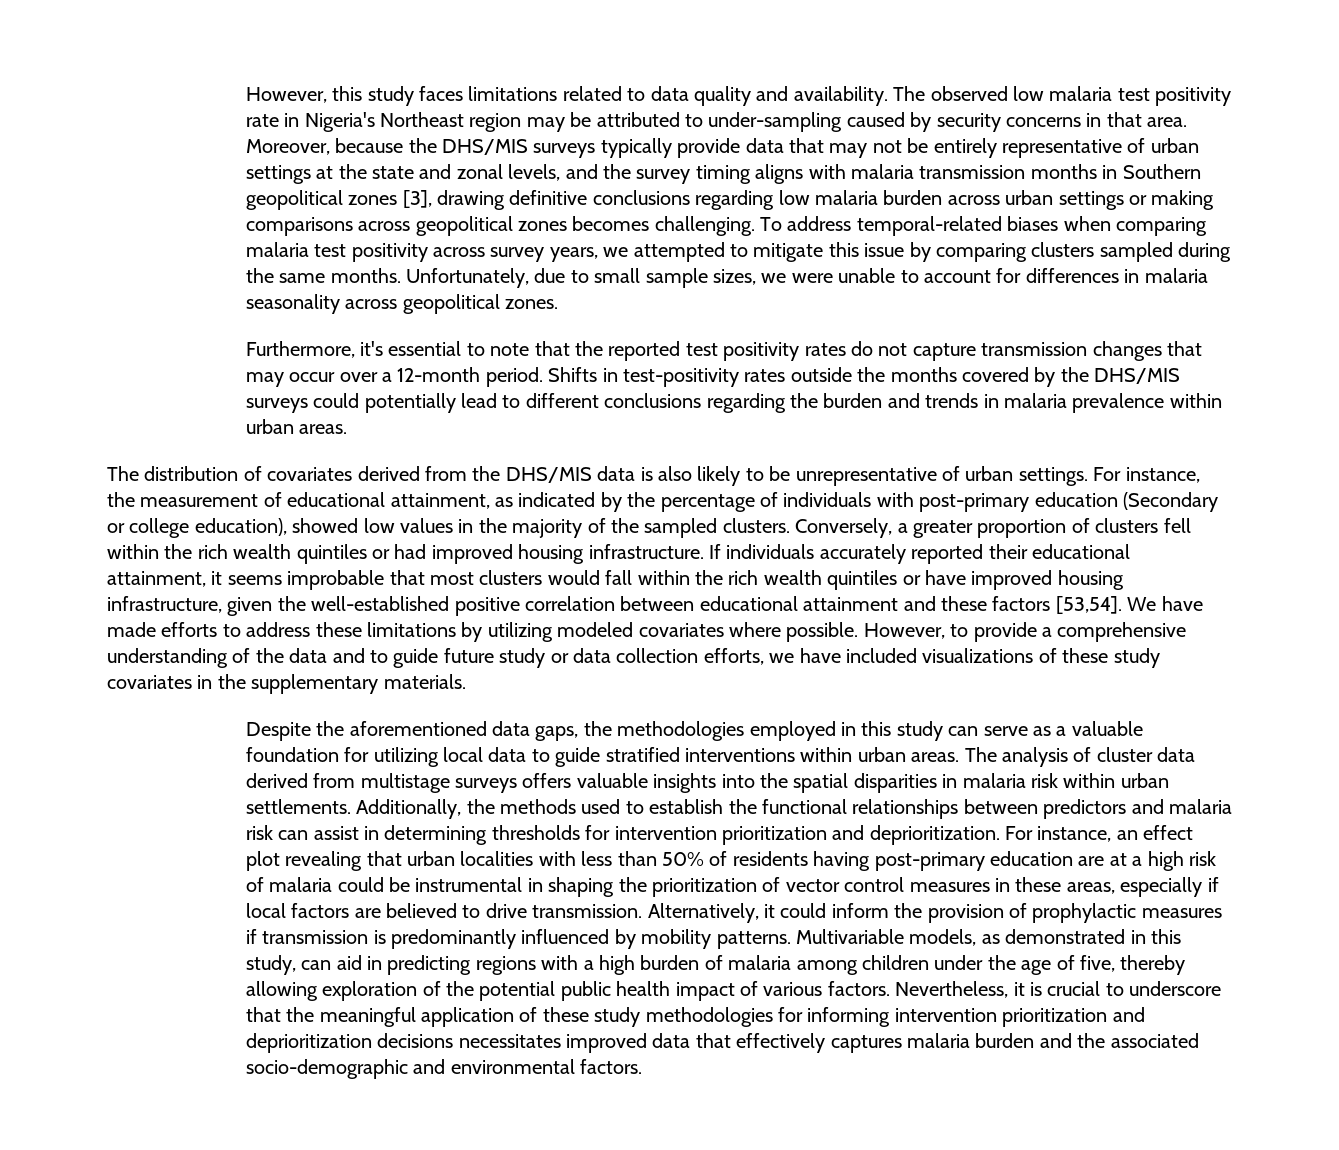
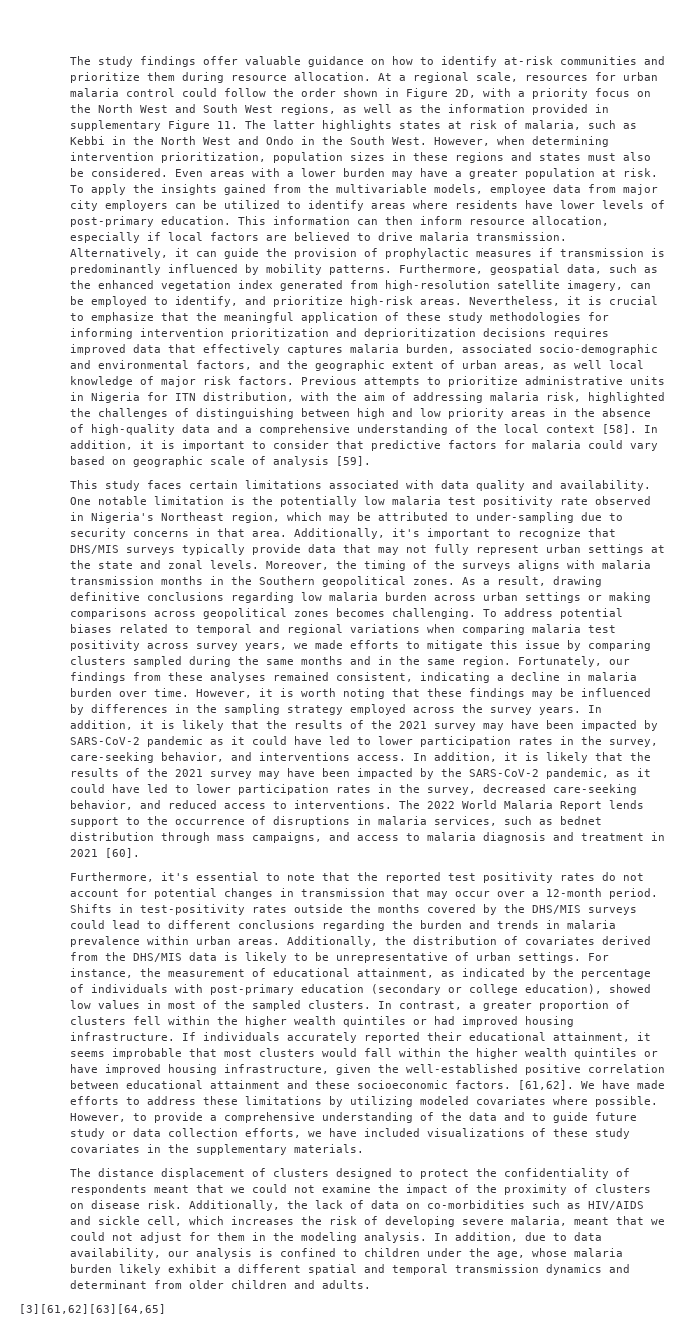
[245,86,1008,106] However, this study faces limitations related to data quality and availability. The observed -> [70,56,666,67] [70,72,659,83] [70,88,652,99] [70,104,610,115] [70,120,638,131] [70,136,610,147] [70,152,652,163] [70,168,659,179] [70,184,659,195] [70,200,666,211] [70,216,610,227] [70,232,568,243] [70,248,666,259] [70,264,659,275] [70,280,652,291] [70,296,659,307] [70,312,610,323] [70,328,610,339] [70,344,659,355] [70,360,645,371] [70,376,666,387] [70,392,666,403] [70,408,652,419] [70,424,659,435] [70,440,659,451] [70,456,372,467] [70,480,652,491] [70,496,358,507] The study findings offer valuable guidance on how to identify at-risk communities and prioritize them during resource allocation. At a regional scale, resources for urban malaria control could follow the order shown in Figure 2D, with a priority focus on the North West and South West regions, as well as the information provided in supplementary Figure 11. The latter highlights states at risk of malaria, such as Kebbi in the North West and Ondo in the South West. However, when determining intervention prioritization, population sizes in these regions and states must also be considered. Even areas with a lower burden may have a greater population at risk. To apply the insights gained from the multivariable models, employee data from major city employers can be utilized to identify areas where residents have lower levels of post-primary education. This information can then inform resource allocation, especially if local factors are believed to drive malaria transmission. Alternatively, it can guide the provision of prophylactic measures if transmission is predominantly influenced by mobility patterns. Furthermore, geospatial data, such as the enhanced vegetation index generated from high-resolution satellite imagery, can be employed to identify, and prioritize high-risk areas. Nevertheless, it is crucial to emphasize that the meaningful application of these study methodologies for informing intervention prioritization and deprioritization decisions requires improved data that effectively captures malaria burden, associated socio-demographic and environmental factors, and the geographic extent of urban areas, as well local knowledge of major risk factors. Previous attempts to prioritize administrative units in Nigeria for ITN distribution, with the aim of addressing malaria risk, highlighted the challenges of distinguishing between high and low priority areas in the absence of high-quality data and a comprehensive understanding of the local context [58]. In addition, it is important to consider that predictive factors for malaria could vary based on geographic scale of analysis [59]. // This study faces certain limitations associated with data quality and availability. One notable limitation is the potentially
(279, 120) none -> [595,496,652,505] observed
[469,113,522,132] region -> [231,512,323,523] region, which
[846,112,932,132] caused by -> [581,512,624,521] due to
[245,138,437,155] Moreover, because the -> [294,528,617,539] Additionally, it's important to recognize that
[907,138,1146,158] be entirely representative of -> [434,544,540,555] fully represent
[508,164,751,184] levels, and the survey timing -> [210,560,512,571] levels. Moreover, the timing of the surveys
(1118, 172) none -> [231,576,253,585] the
[348,190,432,208] zones [3], -> [413,576,547,586] zones. As a result,
[856,216,1059,236] temporal-related biases -> [560,608,624,619] [70,624,421,635] potential biases related to temporal and regional variations
[633,242,725,262] attempted -> [315,640,400,649] made efforts
[330,268,1208,288] [245,294,558,314] months. Unfortunately, due to small sample sizes, we were unable to account for differences in malaria seasonality across geopolitical zones. -> [301,656,631,667] [70,672,638,683] [70,688,652,699] [70,704,603,715] [70,720,659,731] [70,736,659,747] [70,752,652,763] [70,768,652,779] [70,784,638,795] [70,800,645,811] [70,816,603,827] [70,832,666,843] [70,848,141,858] months and in the same region. Fortunately, our findings from these analyses remained consistent, indicating a decline in malaria burden over time. However, it is worth noting that these findings may be influenced by differences in the sampling strategy employed across the survey years. In addition, it is likely that the results of the 2021 survey may have been impacted by SARS-CoV-2 pandemic as it could have led to lower participation rates in the survey, care-seeking behavior, and interventions access. In addition, it is likely that the results of the 2021 survey may have been impacted by the SARS-CoV-2 pandemic, as it could have led to lower participation rates in the survey, decreased care-seeking behavior, and reduced access to interventions. The 2022 World Malaria Report lends support to the occurrence of disruptions in malaria services, such as bednet distribution through mass campaigns, and access to malaria diagnosis and treatment in 2021 [60].
[912,341,1162,361] capture transmission changes -> [70,888,386,899] account for potential changes in transmission
[364,393,456,413] potentially -> (106, 924) none
[107,466,139,481] // The -> [287,936,407,947] Additionally, the
[657,466,692,481] also -> (239, 956) none
[1122,492,1218,512] (Secondary -> [371,984,442,995] (secondary
[478,518,583,538] the majority -> [168,1001,197,1009] most
[795,518,893,538] Conversely, -> [378,1001,463,1010] In contrast,
[197,544,228,559] rich -> [245,1016,288,1027] higher
[728,570,759,585] rich -> [476,1048,519,1059] higher
[992,596,1122,614] factors [53,54]. -> [357,1080,575,1090] socioeconomic factors. [61,62].
[245,721,1143,741] [245,747,1196,767] [245,773,1169,793] [245,799,1232,819] [245,825,1194,845] [245,851,1216,871] [245,877,1219,897] [245,903,1222,923] [245,929,1181,949] [245,955,1186,975] [245,981,1222,1001] [245,1007,1145,1027] [245,1033,1199,1053] [245,1059,642,1079] Despite the aforementioned data gaps, the methodologies employed in this study can serve as a valuable foundation for utilizing local data to guide stratified interventions within urban areas. The analysis of cluster data derived from multistage surveys offers valuable insights into the spatial disparities in malaria risk within urban settlements. Additionally, the methods used to establish the functional relationships between predictors and malaria risk can assist in determining thresholds for intervention prioritization and deprioritization. For instance, an effect plot revealing that urban localities with less than 50% of residents having post-primary education are at a high risk of malaria could be instrumental in shaping the prioritization of vector control measures in these areas, especially if local factors are believed to drive transmission. Alternatively, it could inform the provision of prophylactic measures if transmission is predominantly influenced by mobility patterns. Multivariable models, as demonstrated in this study, can aid in predicting regions with a high burden of malaria among children under the age of five, thereby allowing exploration of the potential public health impact of various factors. Nevertheless, it is crucial to underscore that the meaningful application of these study methodologies for informing intervention prioritization and deprioritization decisions necessitates improved data that effectively captures malaria burden and the associated socio-demographic and environmental factors. -> [70,1168,631,1179] [70,1184,652,1195] [70,1200,645,1211] [70,1216,666,1227] [70,1232,603,1243] [70,1248,624,1259] [70,1264,631,1275] [70,1280,372,1289] [19,1304,166,1314] The distance displacement of clusters designed to protect the confidentiality of respondents meant that we could not examine the impact of the proximity of clusters on disease risk. Additionally, the lack of data on co-morbidities such as HIV/AIDS and sickle cell, which increases the risk of developing severe malaria, meant that we could not adjust for them in the modeling analysis. In addition, due to data availability, our analysis is confined to children under the age, whose malaria burden likely exhibit a different spatial and temporal transmission dynamics and determinant from older children and adults. // [3][61,62][63][64,65]

